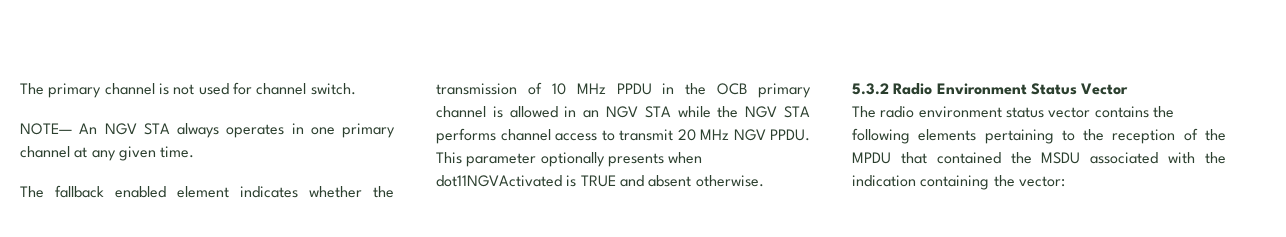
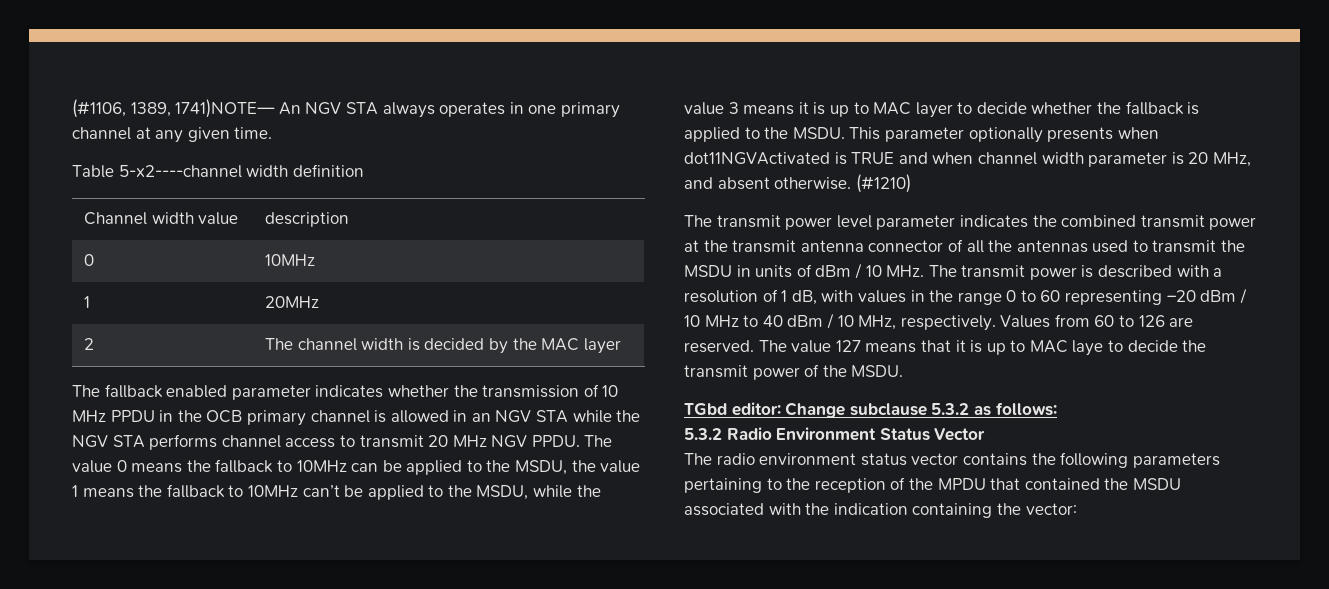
[20,82,356,98] [20,123,72,135] The primary channel is not used for channel switch. // NOTE— -> [72,99,276,118] (#1106, 1389, 1741)NOTE—
(195, 152) none -> [72,164,364,178] [84,212,239,225] [265,212,350,227] [84,254,95,266] [265,254,316,266] [84,296,91,308] [265,296,320,308] [84,338,95,350] [265,338,621,354] // Table 5-x2----channel width definition // Channel width value | description // 0 | 10MHz // 1 | 20MHz // 2 | The channel width is decided by the MAC layer
[177,186,229,198] element -> [231,385,311,400] parameter
(810, 135) none -> [584,435,613,447] [72,459,641,475] [72,484,601,500] [684,101,1200,118] [684,127,845,142] The value 0 means the fallback to 10MHz can be applied to the MSDU, the value 1 means the fallback to 10MHz can’t be applied to the MSDU, while the value 3 means it is up to MAC layer to decide whether the fallback is applied to the MSDU.
[648,175,764,187] absent otherwise. -> [932,152,1251,167] [684,174,911,193] [684,215,1257,230] [684,239,1246,253] [684,263,1223,280] [684,288,1247,305] [684,313,1194,331] [684,340,1207,356] [684,364,904,380] [684,402,1057,418] when channel width parameter is 20 MHz, and absent otherwise. (#1210) // The transmit power level parameter indicates the combined transmit power at the transmit antenna connector of all the antennas used to transmit the MSDU in units of dBm / 10 MHz. The transmit power is described with a resolution of 1 dB, with values in the range 0 to 60 representing –20 dBm / 10 MHz to 40 dBm / 10 MHz, respectively. Values from 60 to 126 are reserved. The value 127 means that it is up to MAC laye to decide the transmit power of the MSDU. // TGbd editor: Change subclause 5.3.2 as follows:
[918,129,977,141] elements -> [1132,453,1220,468] parameters

